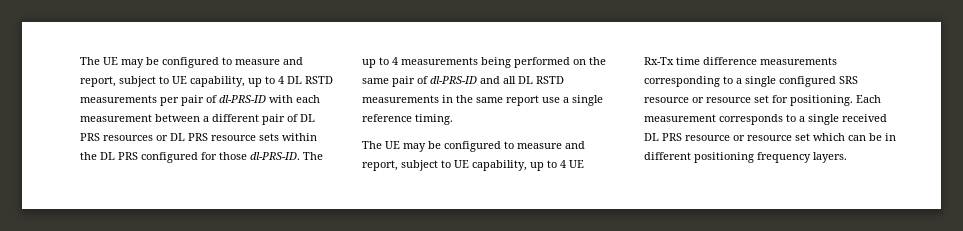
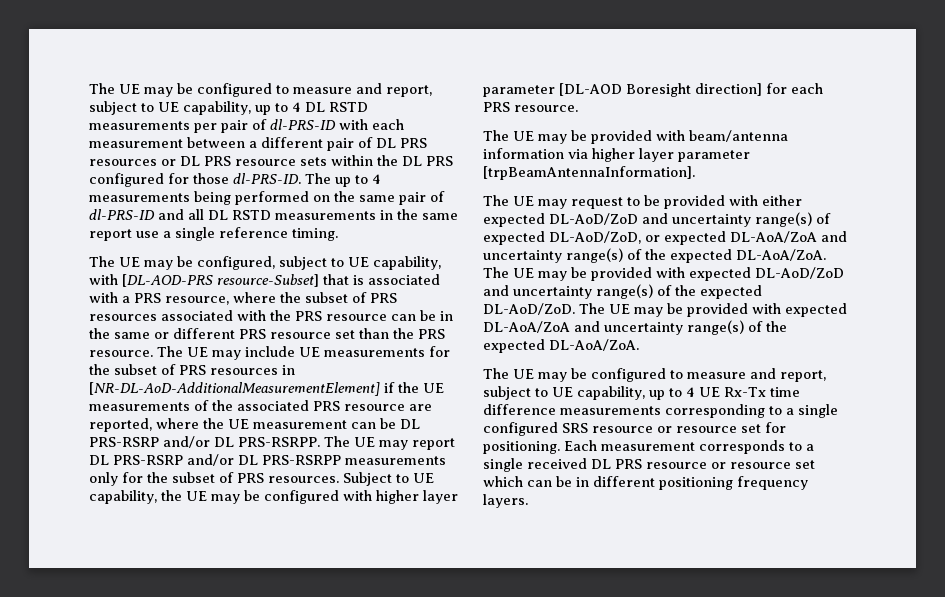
(453, 119) none -> [89,256,441,270] [89,274,440,287] [89,292,397,305] [89,310,453,321] [89,328,445,339] [89,346,450,360] [89,364,295,375] [89,382,444,396] [89,400,432,411] [89,418,420,432] [89,436,455,450] [89,454,446,466] [89,472,434,486] [89,490,458,504] [483,83,823,97] [483,102,578,112] [483,130,788,144] [483,148,750,162] [483,166,695,180] [483,195,802,209] [483,212,831,227] [483,231,847,245] [483,248,826,263] [483,267,844,281] [483,284,762,299] [483,303,847,317] [483,320,787,335] [483,339,639,353] // The UE may be configured, subject to UE capability, with [DL-AOD-PRS resource-Subset] that is associated with a PRS resource, where the subset of PRS resources associated with the PRS resource can be in the same or different PRS resource set than the PRS resource. The UE may include UE measurements for the subset of PRS resources in [NR-DL-AoD-AdditionalMeasurementElement] if the UE measurements of the associated PRS resource are reported, where the UE measurement can be DL PRS-RSRP and/or DL PRS-RSRPP. The UE may report DL PRS-RSRP and/or DL PRS-RSRPP measurements only for the subset of PRS resources. Subject to UE capability, the UE may be configured with higher layer parameter [DL-AOD Boresight direction] for each PRS resource. // The UE may be provided with beam/antenna information via higher layer parameter [trpBeamAntennaInformation]. // The UE may request to be provided with either expected DL-AoD/ZoD and uncertainty range(s) of expected DL-AoD/ZoD, or expected DL-AoA/ZoA and uncertainty range(s) of the expected DL-AoA/ZoA. The UE may be provided with expected DL-AoD/ZoD and uncertainty range(s) of the expected DL-AoD/ZoD. The UE may be provided with expected DL-AoA/ZoA and uncertainty range(s) of the expected DL-AoA/ZoA.

